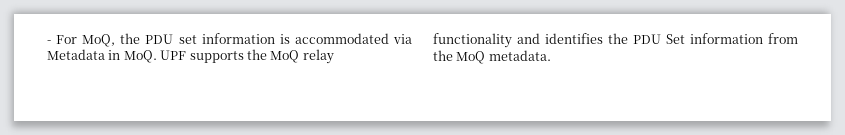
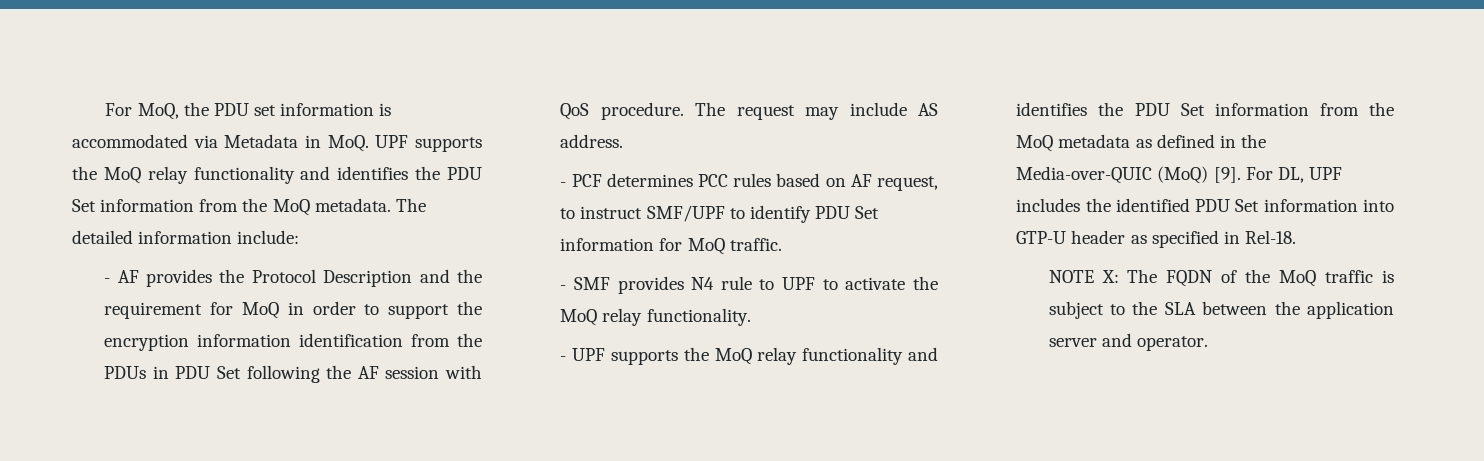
[47,40,51,44] - -> (105, 109) none
(551, 55) none -> [395,198,426,212] [72,230,300,244] [104,269,483,287] [104,301,483,319] [104,333,483,351] [104,365,482,383] [560,102,938,120] [560,134,624,148] [560,173,938,191] [560,205,880,223] [560,238,782,255] [560,276,938,294] [560,308,751,326] [560,347,938,365] [1016,102,1394,116] [1016,134,1266,152] [1016,166,1342,184] [1016,198,1394,212] [1016,230,1296,248] [1048,269,1394,287] [1048,301,1394,319] [1048,333,1208,351] The detailed information include: // - AF provides the Protocol Description and the requirement for MoQ in order to support the encryption information identification from the PDUs in PDU Set following the AF session with QoS procedure. The request may include AS address. // - PCF determines PCC rules based on AF request, to instruct SMF/UPF to identify PDU Set information for MoQ traffic. // - SMF provides N4 rule to UPF to activate the MoQ relay functionality. // - UPF supports the MoQ relay functionality and identifies the PDU Set information from the MoQ metadata as defined in the Media-over-QUIC (MoQ) [9]. For DL, UPF includes the identified PDU Set information into GTP-U header as specified in Rel-18. // NOTE X: The FQDN of the MoQ traffic is subject to the SLA between the application server and operator.

